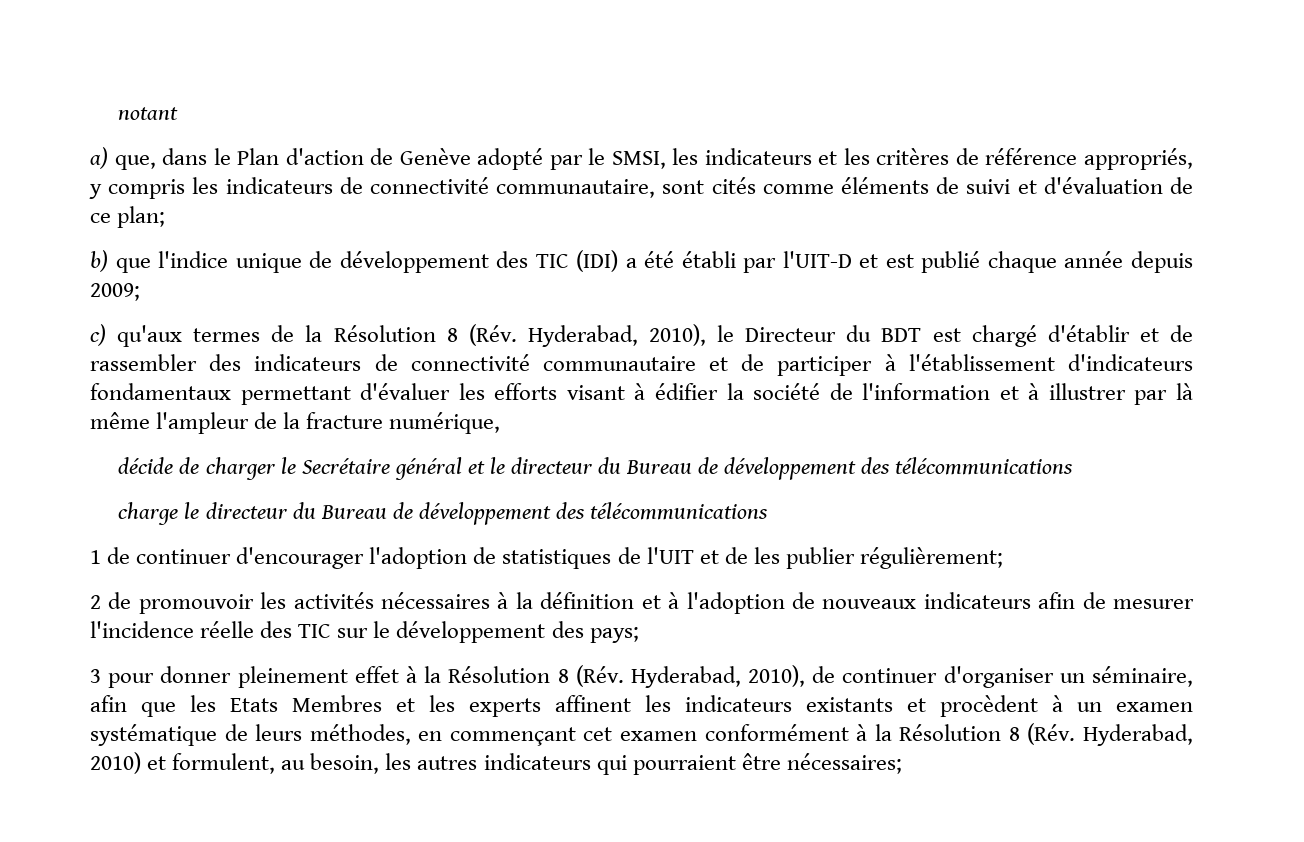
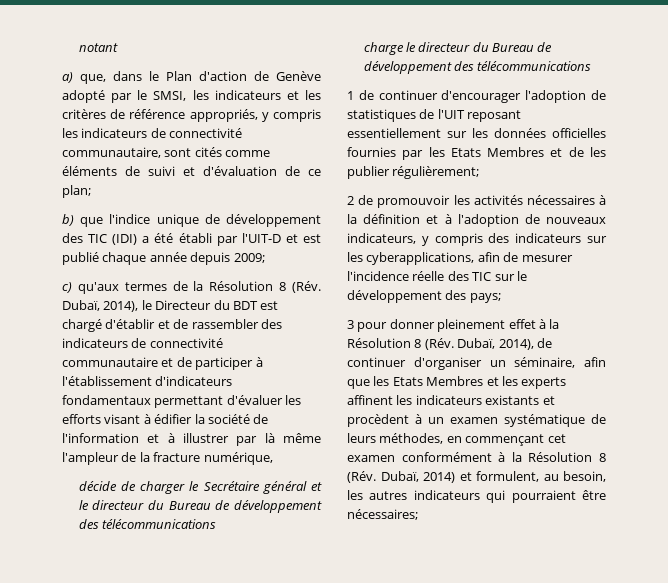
[527,324,706,347] Hyderabad, 2010), -> [62,300,139,312] Dubaï, 2014),
(694, 555) none -> [467,110,522,122] [347,128,606,138] [347,147,545,160] reposant essentiellement sur les données officielles fournies par les Etats Membres
[923,592,1031,609] indicateurs -> [347,233,607,246] [347,252,475,265] indicateurs, y compris des indicateurs sur les cyberapplications,
[630,665,806,688] Hyderabad, 2010), -> [457,338,534,350] Dubaï, 2014),
[1083,724,1193,746] [90,752,141,774] Hyderabad, 2010) -> [380,471,455,483] Dubaï, 2014)

